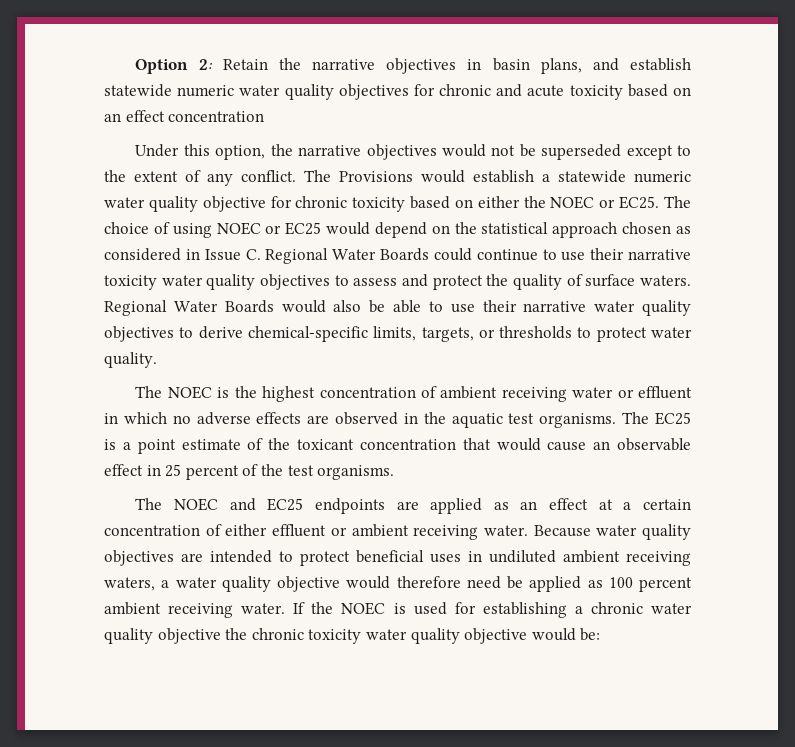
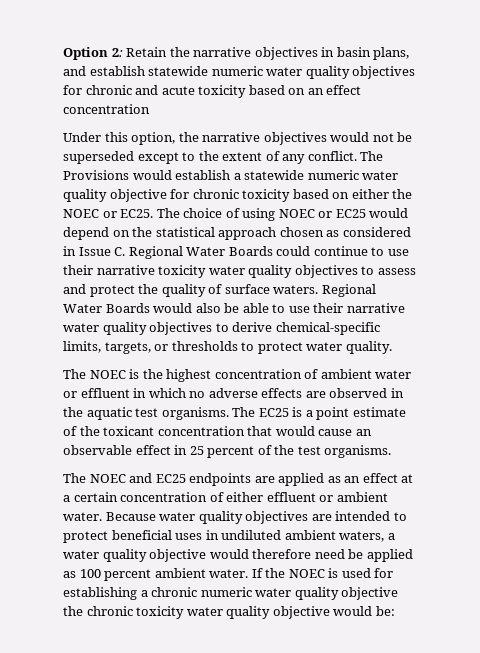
[501,387,567,402] receiving -> (372, 374) none
[413,525,479,540] receiving -> (388, 497) none
[626,551,691,566] receiving -> (336, 535) none
[168,603,234,618] receiving -> (206, 573) none
(643, 608) none -> [200,587,252,597] numeric

